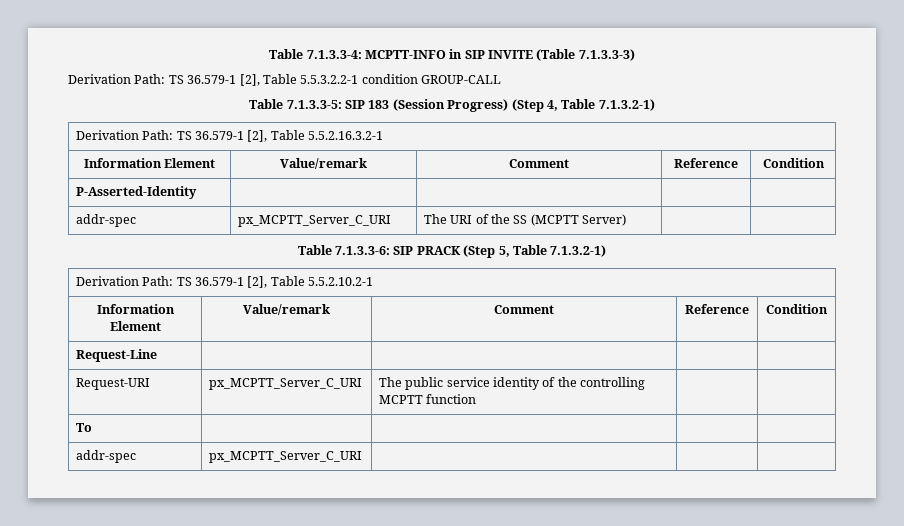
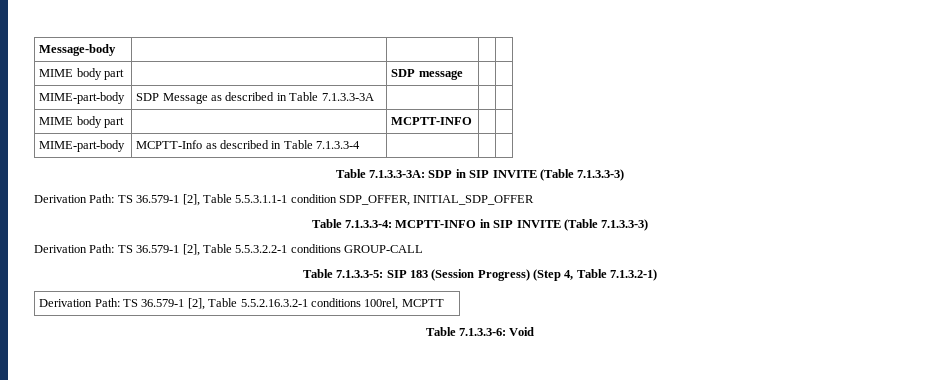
(269, 54) none -> [39,44,117,56] [39,68,125,80] [391,69,463,80] [39,92,126,104] [136,92,374,104] [39,116,125,128] [391,117,473,125] [39,140,126,152] [136,140,361,149] [335,169,625,181] [34,194,535,206] Message-body | | | | // MIME body part | | SDP message | | // MIME-part-body | SDP Message as described in Table 7.1.3.3-3A | | | // MIME body part | | MCPTT-INFO | | // MIME-part-body | MCPTT-Info as described in Table 7.1.3.3-4 | | | // Table 7.1.3.3-3A: SDP in SIP INVITE (Table 7.1.3.3-3) // Derivation Path: TS 36.579-1 [2], Table 5.5.3.1.1-1 condition SDP_OFFER, INITIAL_SDP_OFFER //
[361,74,418,84] condition -> [290,244,341,253] conditions
[83,158,216,168] [280,158,367,169] [509,159,569,168] [674,158,738,168] [762,158,825,168] [75,186,197,199] [75,214,136,227] [237,215,391,227] [423,214,627,226] [297,245,607,258] [75,276,374,288] [96,304,175,314] [109,321,161,331] [243,304,330,315] [494,305,554,314] [685,304,749,314] [766,304,828,314] [75,349,157,362] [75,378,150,390] [208,378,362,390] [378,377,646,390] [378,394,477,404] [75,423,92,432] [75,450,136,463] [208,451,362,463] // Information Element | Value/remark | Comment | Reference | Condition // P-Asserted-Identity | | | | // addr-spec | px_MCPTT_Server_C_URI | The URI of the SS (MCPTT Server) | | // Table 7.1.3.3-6: SIP PRACK (Step 5, Table 7.1.3.2-1) // Derivation Path: TS 36.579-1 [2], Table 5.5.2.10.2-1 // Information Element | Value/remark | Comment | Reference | Condition // Request-Line | | | | // Request-URI | px_MCPTT_Server_C_URI | The public service identity of the controlling MCPTT function | | // To | | | | // addr-spec | px_MCPTT_Server_C_URI | | | -> [310,298,444,310] [425,327,535,336] conditions 100rel, MCPTT // Table 7.1.3.3-6: Void

